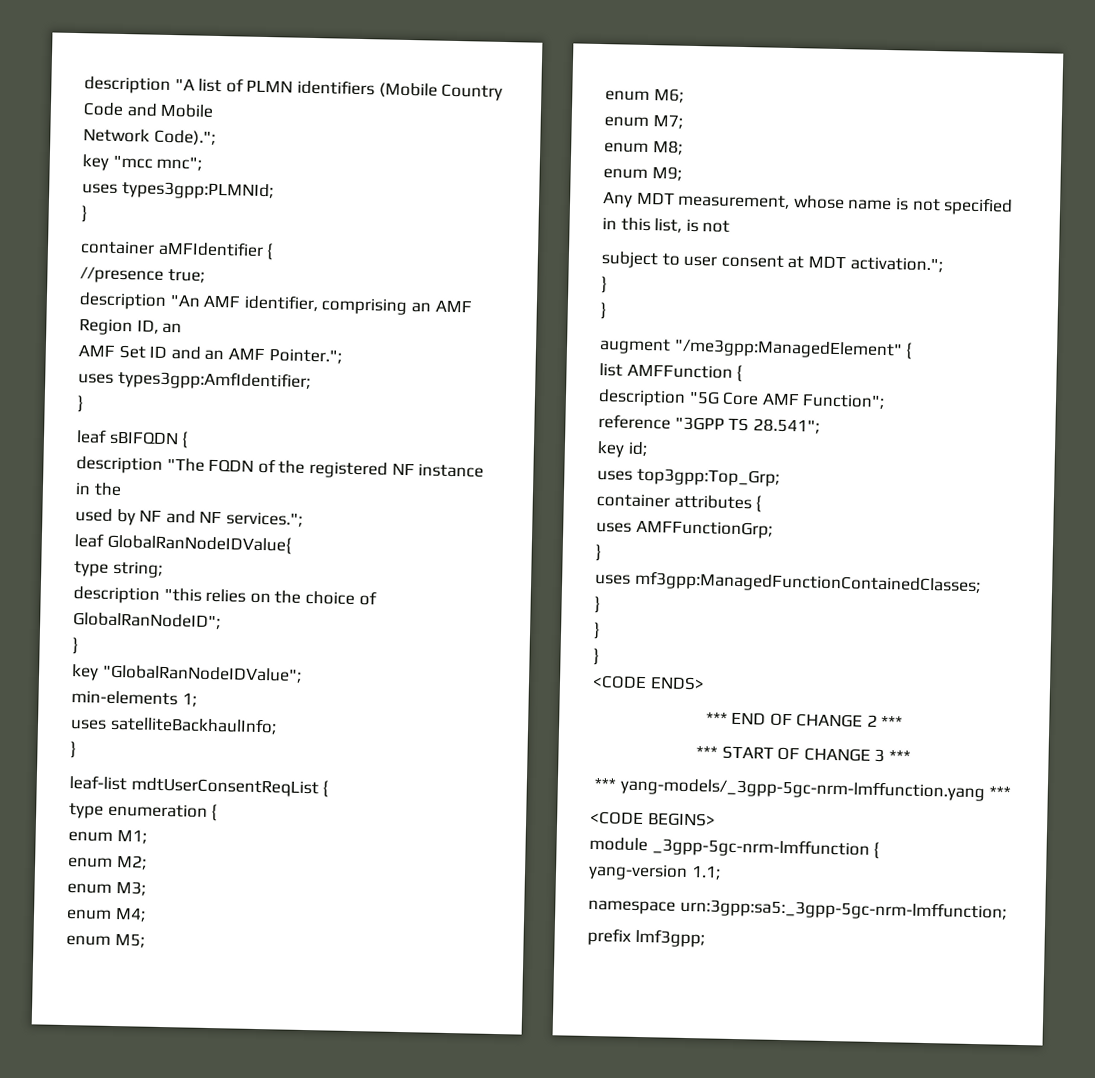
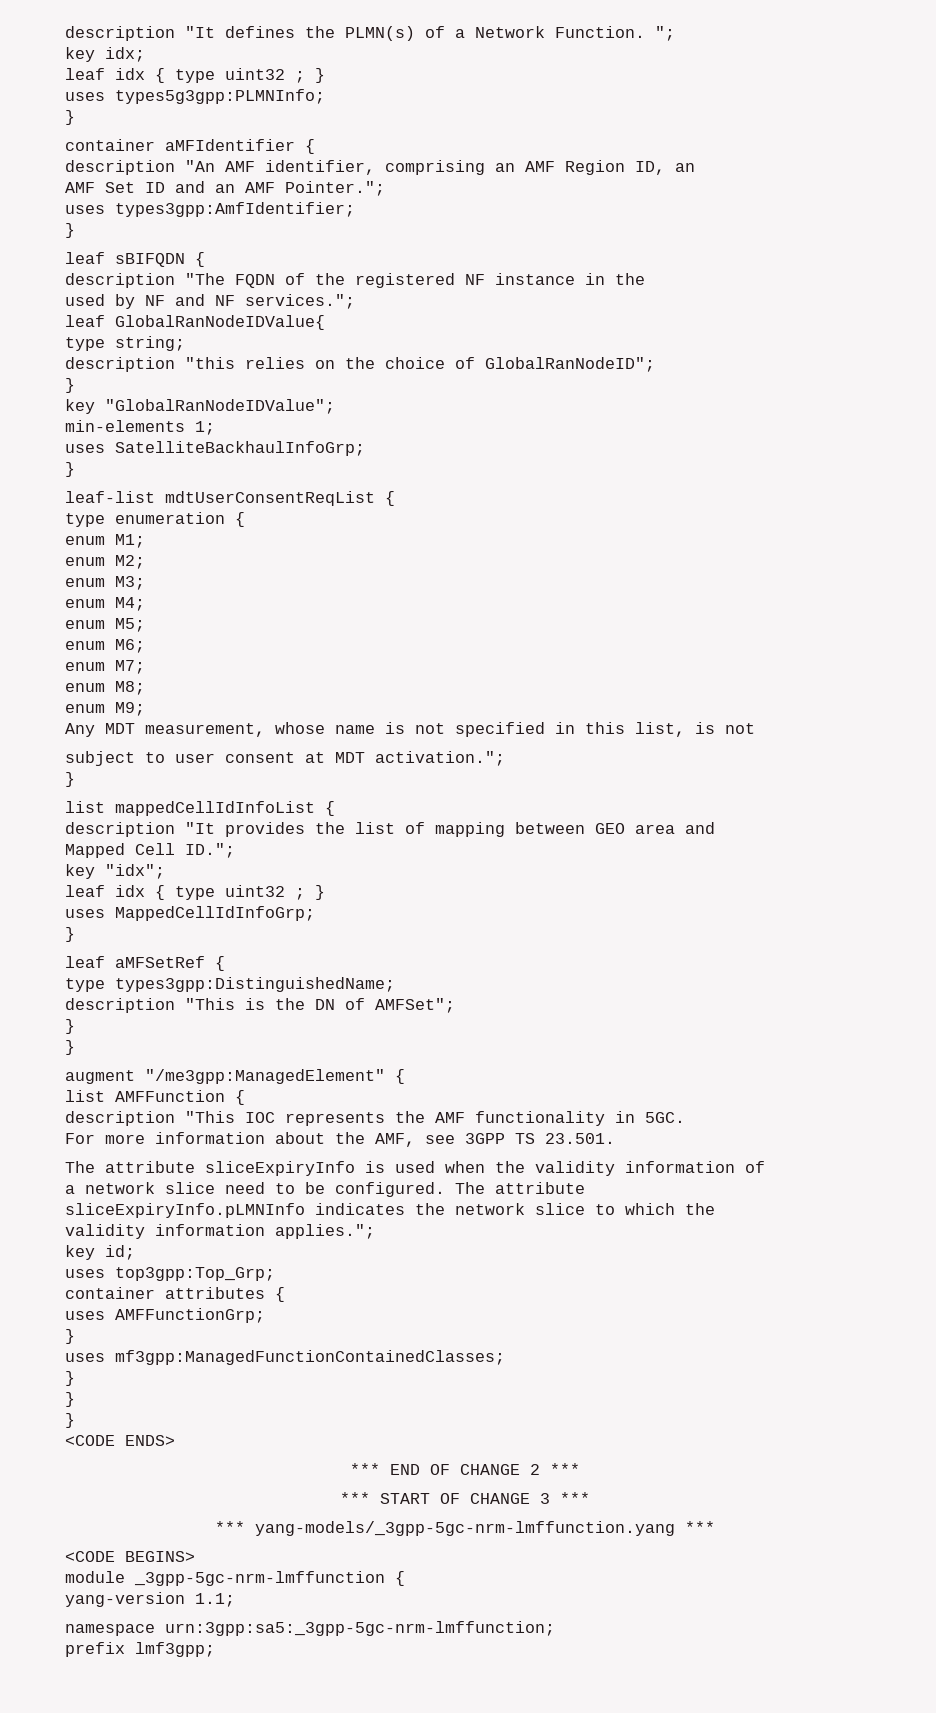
[84,76,504,101] [83,102,215,118] [83,128,216,146] [82,154,203,171] [82,180,274,201] description "A list of PLMN identifiers (Mobile Country Code and Mobile // Network Code)."; // key "mcc mnc"; // uses types3gpp:PLMNId; -> [65,26,675,41] [65,47,145,62] [65,68,325,83] [65,89,325,104] description "It defines the PLMN(s) of a Network Function. "; // key idx; // leaf idx { type uint32 ; } // uses types5g3gpp:PLMNInfo;
[80,266,205,284] // //presence true; -> (315, 146) none
[109,715,277,735] satelliteBackhaulInfo; -> [115,441,365,456] SatelliteBackhaulInfoGrp;
(608, 285) none -> [65,801,335,816] [65,822,715,837] [65,843,235,858] [65,864,165,879] [65,885,325,900] [65,906,315,921] [65,927,75,942] [65,956,225,971] [65,977,395,992] [65,998,455,1013] [65,1019,75,1034] // list mappedCellIdInfoList { // description "It provides the list of mapping between GEO area and // Mapped Cell ID."; // key "idx"; // leaf idx { type uint32 ; } // uses MappedCellIdInfoGrp; // } // leaf aMFSetRef { // type types3gpp:DistinguishedName; // description "This is the DN of AMFSet"; // }
[688,390,886,410] [598,414,820,434] "5G Core AMF Function"; // reference "3GPP TS 28.541"; -> [185,1111,685,1126] [65,1132,615,1147] [65,1161,765,1176] [65,1182,585,1197] [65,1203,715,1218] [65,1224,375,1239] "This IOC represents the AMF functionality in 5GC. // For more information about the AMF, see 3GPP TS 23.501. // The attribute sliceExpiryInfo is used when the validity information of // a network slice need to be configured. The attribute // sliceExpiryInfo.pLMNInfo indicates the network slice to which the // validity information applies.";

